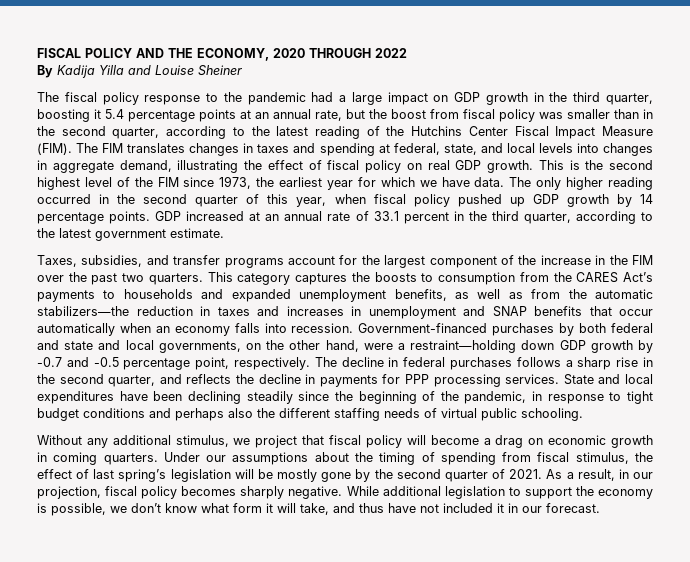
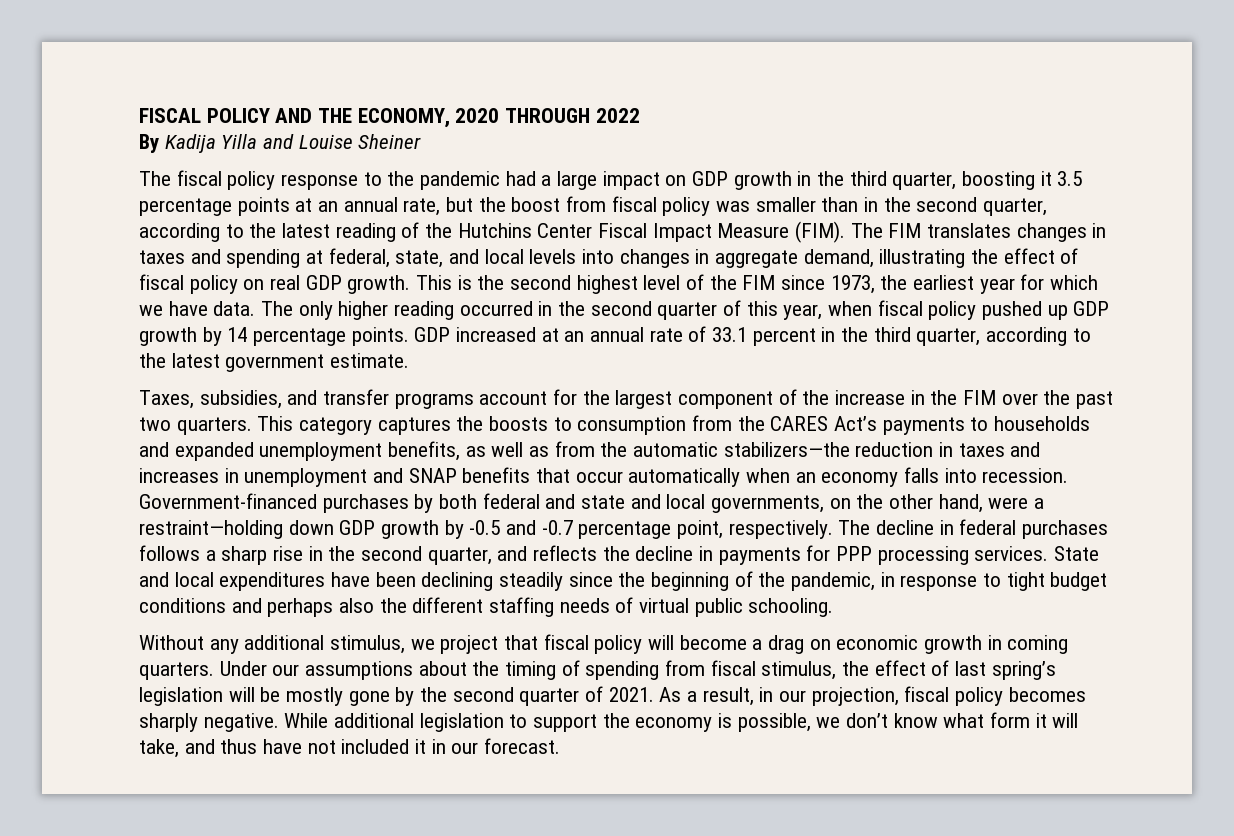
[105,109,124,119] 5.4 -> [1057,171,1083,186] 3.5
[37,357,119,367] -0.7 and -0.5 -> [469,520,573,535] -0.5 and -0.7

